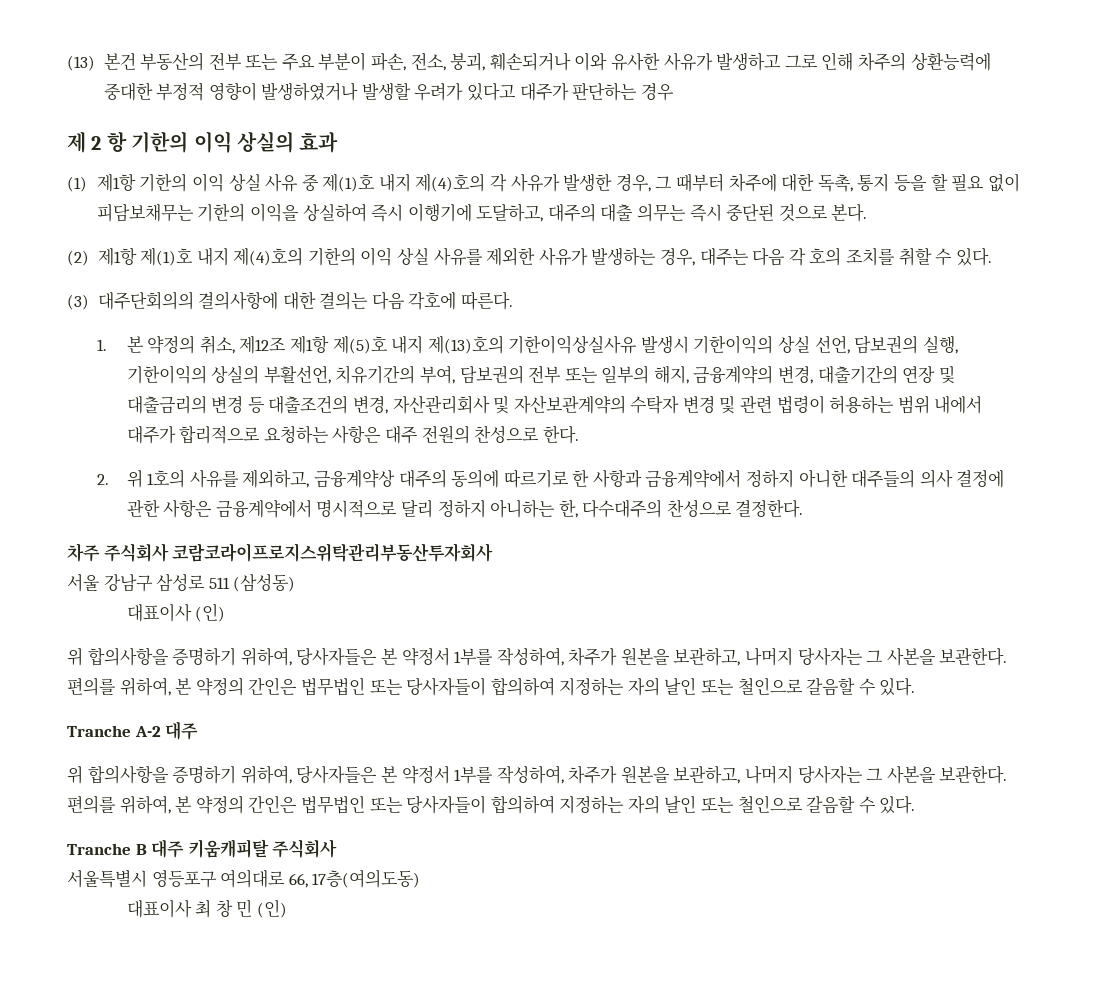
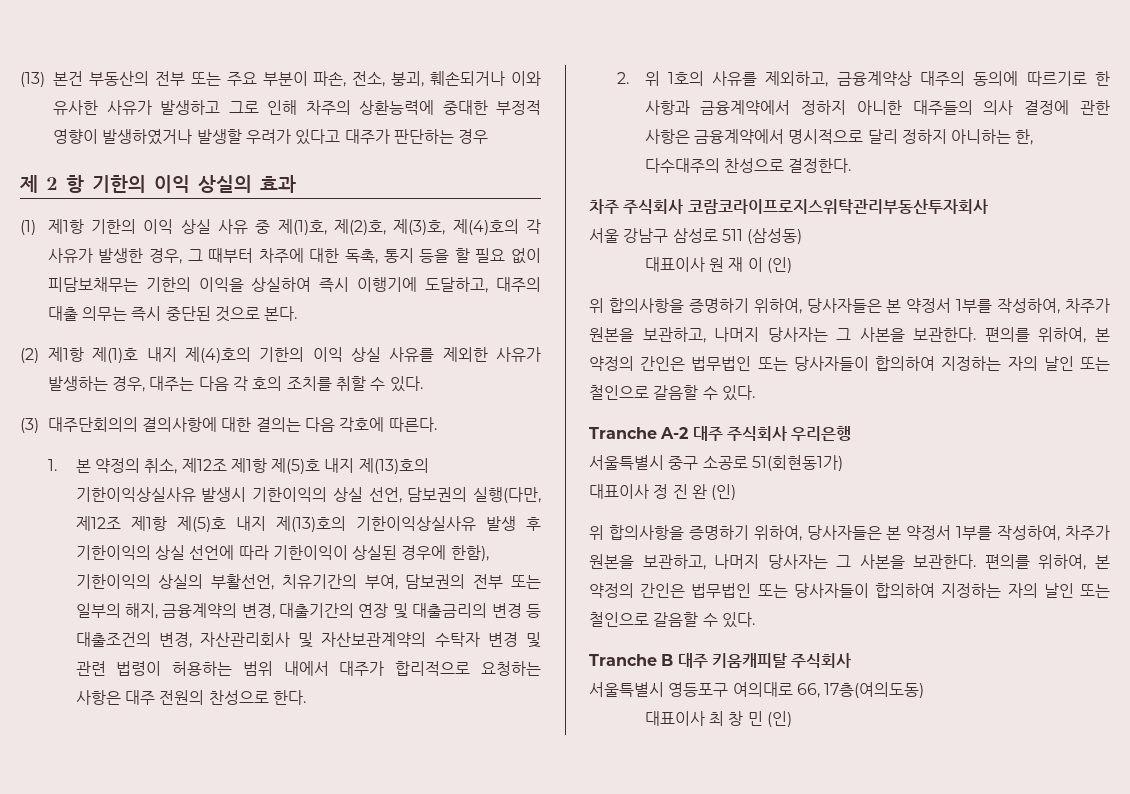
[322,173,411,192] 제(1)호 내지 -> [277,219,446,235] 제(1)호, 제(2)호, 제(3)호,
[922,336,958,354] 실행, -> [473,487,541,503] [75,516,541,532] [75,545,489,561] 실행(다만, 제12조 제1항 제(5)호 내지 제(13)호의 기한이익상실사유 발생 후 기한이익의 상실 선언에 따라 기한이익이 상실된 경우에 한함),
(192, 612) none -> [708,257,763,272] 원 재 이
(199, 730) none -> [726,426,852,441] [589,455,843,471] [589,484,737,500] 주식회사 우리은행 // 서울특별시 중구 소공로 51(회현동1가) // 대표이사 정 진 완 (인)

